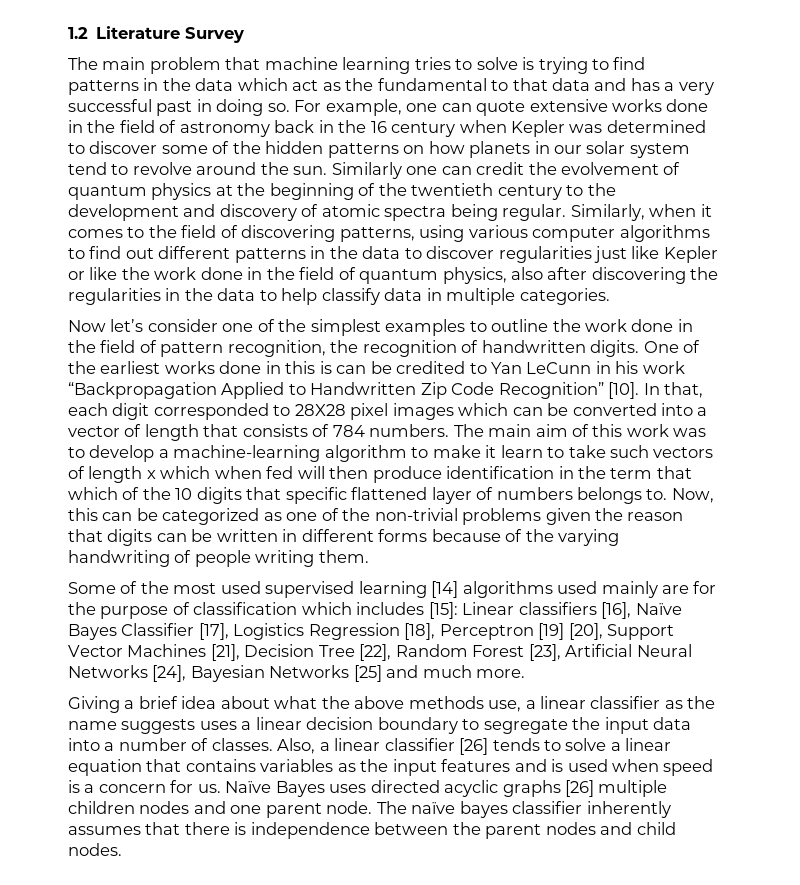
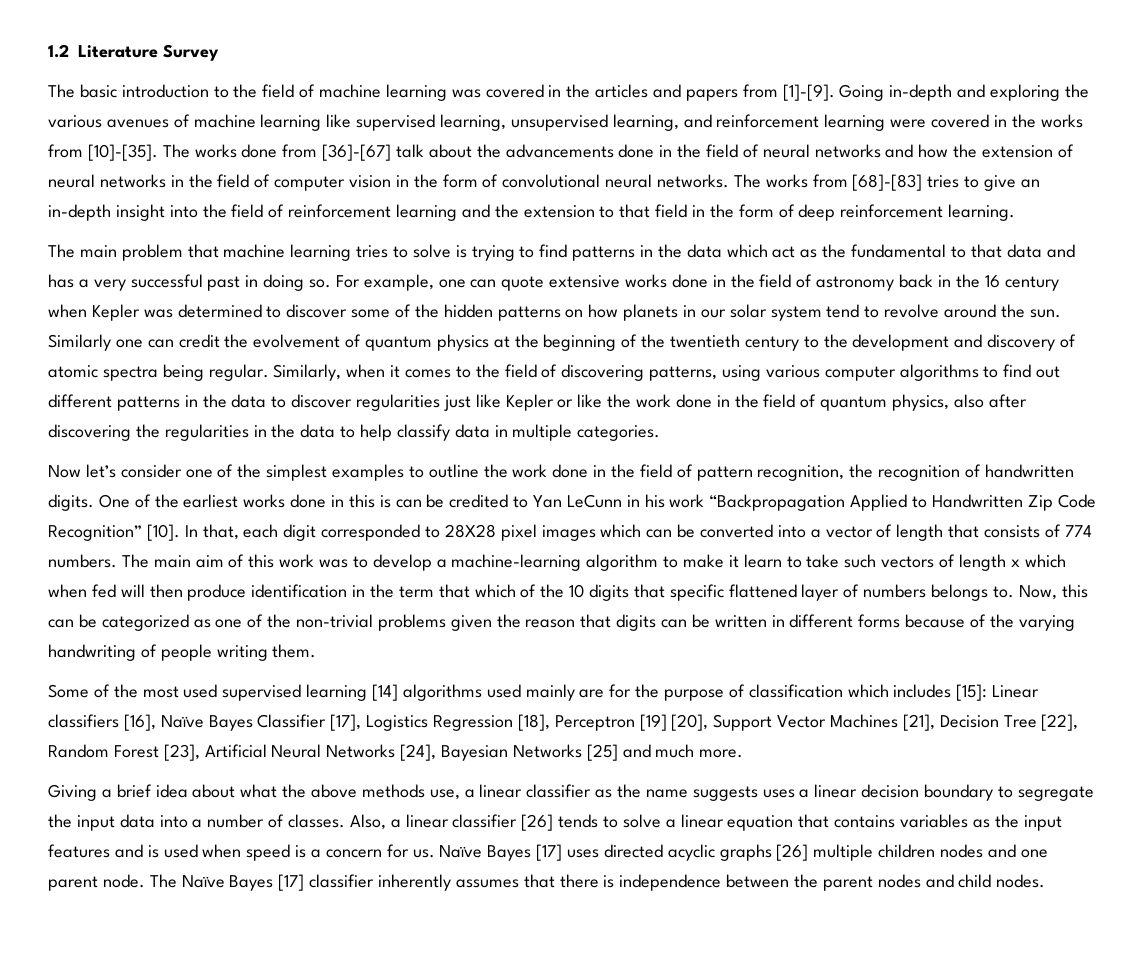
(244, 35) none -> [48,84,1089,101] [48,114,1083,131] [48,144,1074,161] [48,174,1040,191] [48,204,1016,221] // The basic introduction to the field of machine learning was covered in the articles and papers from [1]-[9]. Going in-depth and exploring the various avenues of machine learning like supervised learning, unsupervised learning, and reinforcement learning were covered in the works from [10]-[35]. The works done from [36]-[67] talk about the advancements done in the field of neural networks and how the extension of neural networks in the field of computer vision in the form of convolutional neural networks. The works from [68]-[83] tries to give an in-depth insight into the field of reinforcement learning and the extension to that field in the form of deep reinforcement learning.
[332,425,365,437] 784 -> [1064,525,1092,537] 774
(325, 789) none -> [536,844,563,861] [17]
[411,801,508,818] naïve bayes -> [181,874,305,891] Naïve Bayes [17]

